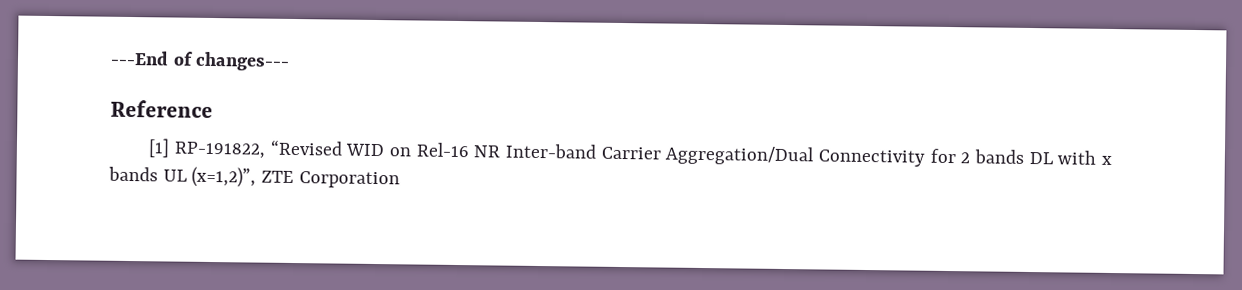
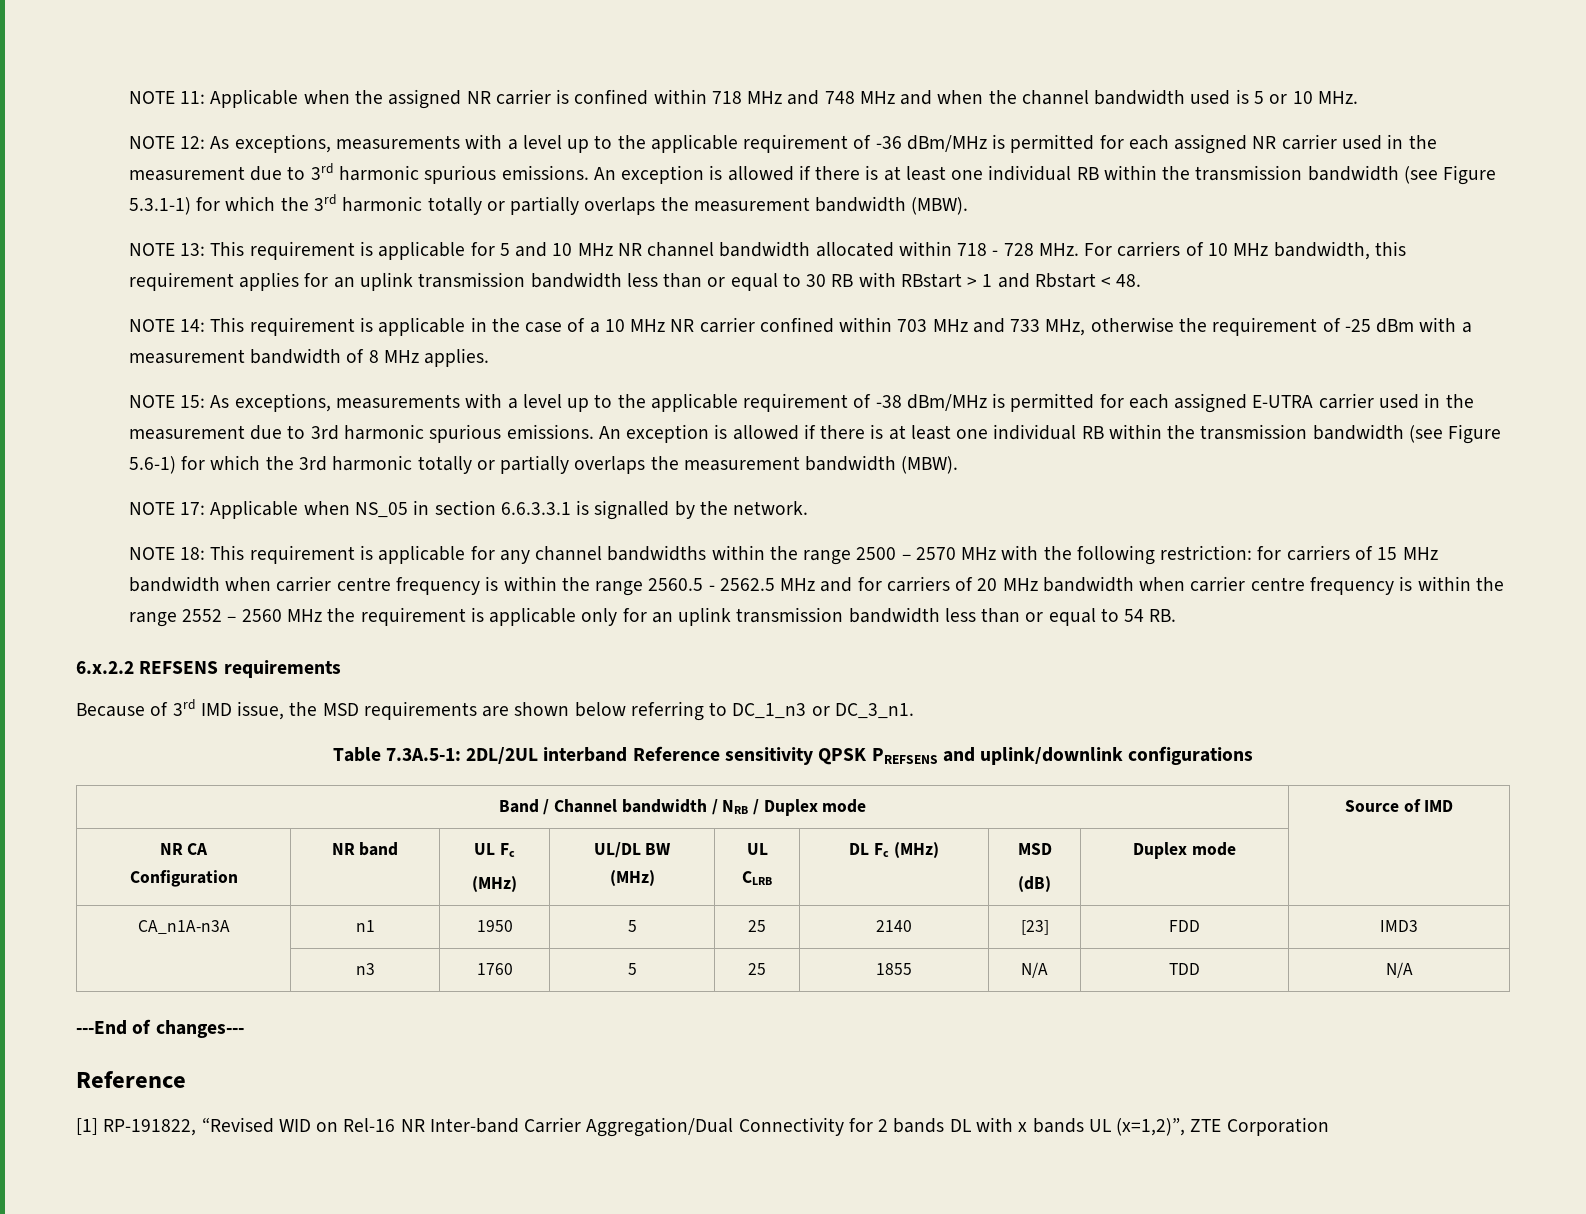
(110, 58) none -> [128,89,1358,109] [128,134,1437,154] [128,163,1497,185] [128,194,969,215] [128,241,1406,260] [128,272,1142,291] [128,317,1472,336] [128,348,490,367] [128,393,1474,413] [128,424,1502,444] [128,455,959,474] [128,500,809,520] [128,545,1438,565] [128,576,1504,596] [128,607,1177,627] [76,660,341,678] [76,699,914,721] [332,746,1254,765] [498,799,867,816] [1344,799,1454,812] [159,843,209,855] [129,870,238,887] [331,842,399,856] [474,843,515,857] [472,876,517,892] [593,842,671,858] [609,870,655,886] [746,843,768,855] [742,871,772,885] [849,842,939,858] [1017,843,1052,855] [1018,876,1051,892] [1133,842,1236,859] [137,920,230,934] [355,920,375,932] [476,920,513,932] [627,920,637,932] [748,920,766,932] [876,920,912,932] [1020,920,1049,935] [1169,920,1200,932] [1380,920,1418,932] [355,963,375,975] [476,963,513,975] [627,963,637,975] [748,963,766,975] [876,963,912,975] [1021,962,1048,978] [1169,963,1200,975] [1385,962,1413,978] NOTE 11: Applicable when the assigned NR carrier is confined within 718 MHz and 748 MHz and when the channel bandwidth used is 5 or 10 MHz. // NOTE 12: As exceptions, measurements with a level up to the applicable requirement of -36 dBm/MHz is permitted for each assigned NR carrier used in the measurement due to 3rd harmonic spurious emissions. An exception is allowed if there is at least one individual RB within the transmission bandwidth (see Figure 5.3.1-1) for which the 3rd harmonic totally or partially overlaps the measurement bandwidth (MBW). // NOTE 13: This requirement is applicable for 5 and 10 MHz NR channel bandwidth allocated within 718 - 728 MHz. For carriers of 10 MHz bandwidth, this requirement applies for an uplink transmission bandwidth less than or equal to 30 RB with RBstart > 1 and Rbstart < 48. // NOTE 14: This requirement is applicable in the case of a 10 MHz NR carrier confined within 703 MHz and 733 MHz, otherwise the requirement of -25 dBm with a measurement bandwidth of 8 MHz applies. // NOTE 15: As exceptions, measurements with a level up to the applicable requirement of -38 dBm/MHz is permitted for each assigned E-UTRA carrier used in the measurement due to 3rd harmonic spurious emissions. An exception is allowed if there is at least one individual RB within the transmission bandwidth (see Figure 5.6-1) for which the 3rd harmonic totally or partially overlaps the measurement bandwidth (MBW). // NOTE 17: Applicable when NS_05 in section 6.6.3.3.1 is signalled by the network. // NOTE 18: This requirement is applicable for any channel bandwidths within the range 2500 – 2570 MHz with the following restriction: for carriers of 15 MHz bandwidth when carrier centre frequency is within the range 2560.5 - 2562.5 MHz and for carriers of 20 MHz bandwidth when carrier centre frequency is within the range 2552 – 2560 MHz the requirement is applicable only for an uplink transmission bandwidth less than or equal to 54 RB. // 6.x.2.2 REFSENS requirements // Because of 3rd IMD issue, the MSD requirements are shown below referring to DC_1_n3 or DC_3_n1. // Table 7.3A.5-1: 2DL/2UL interband Reference sensitivity QPSK PREFSENS and uplink/downlink configurations // Band / Channel bandwidth / NRB / Duplex mode | Source of IMD // NR CA // Configuration | NR band | UL Fc // (MHz) | UL/DL BW // (MHz) | UL // CLRB | DL Fc (MHz) | MSD // (dB) | Duplex mode | // CA_n1A-n3A | n1 | 1950 | 5 | 25 | 2140 | [23] | FDD | IMD3 // | n3 | 1760 | 5 | 25 | 1855 | N/A | TDD | N/A //

